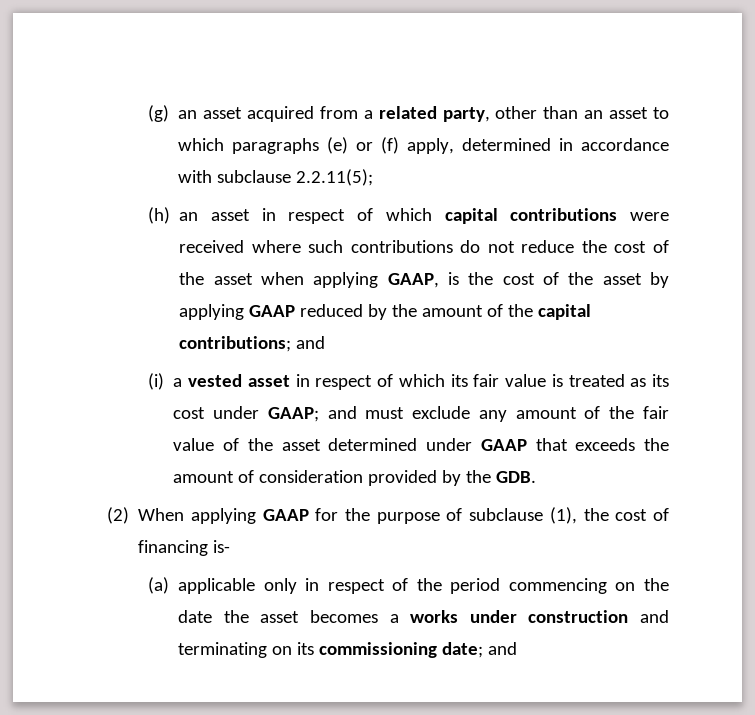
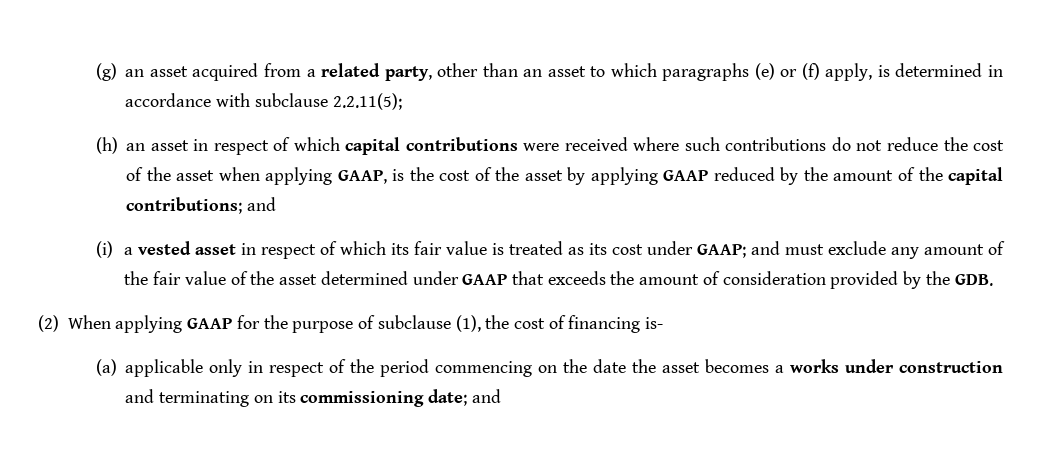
(455, 146) none -> [877,65,890,77] is

